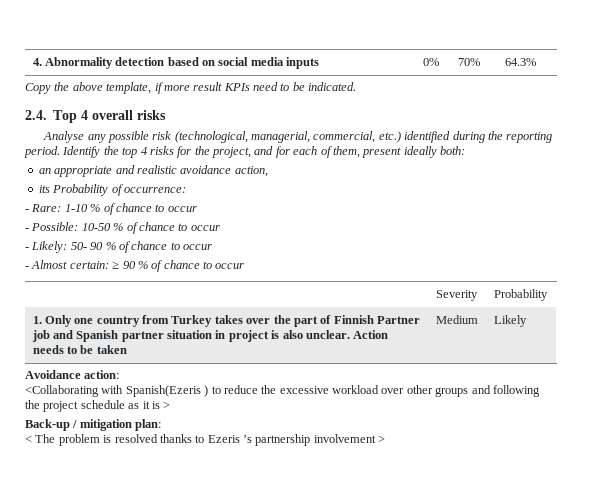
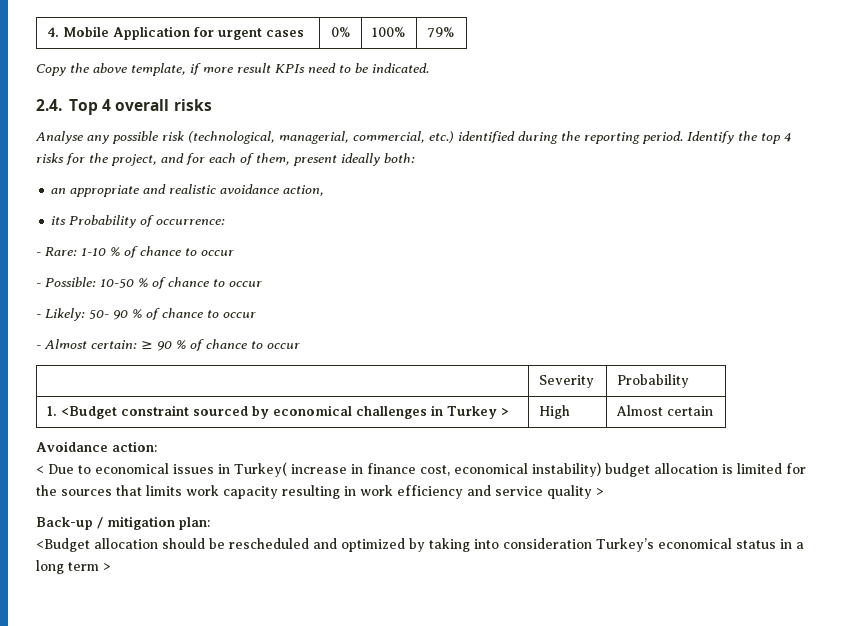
[44,57,320,69] Abnormality detection based on social media inputs -> [62,26,304,40] Mobile Application for urgent cases
[457,58,480,66] [504,58,536,66] 70% | 64.3% -> [371,27,405,37] [426,27,454,38] 100% | 79%
[44,315,421,327] [31,330,389,342] [32,345,127,354] [435,315,478,324] [493,315,527,327] [25,370,120,379] [25,385,540,397] [25,400,160,412] Only one country from Turkey takes over the part of Finnish Partner job and Spanish partner situation in project is also unclear. Action needs to be taken | Medium | Likely // Avoidance action: // <Collaborating with Spanish(Ezeris ) to reduce the excessive workload over other groups and following the project schedule as it is -> [60,405,509,419] [538,405,570,419] [615,405,713,416] [36,441,157,452] [36,462,806,477] [36,485,592,499] <Budget constraint sourced by economical challenges in Turkey > | High | Almost certain // Avoidance action: // < Due to economical issues in Turkey( increase in finance cost, economical instability) budget allocation is limited for the sources that limits work capacity resulting in work efficiency and service quality
[25,434,376,446] < The problem is resolved thanks to Ezeris ’s partnership involvement -> [36,538,804,552] [36,560,99,574] <Budget allocation should be rescheduled and optimized by taking into consideration Turkey’s economical status in a long term

